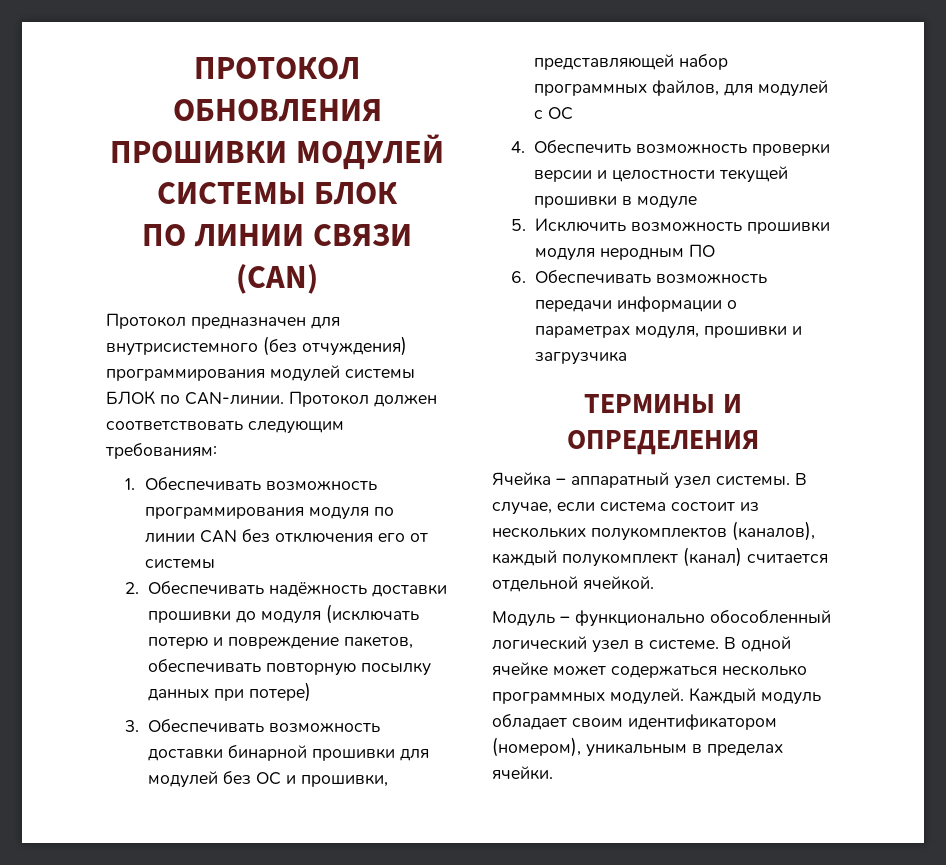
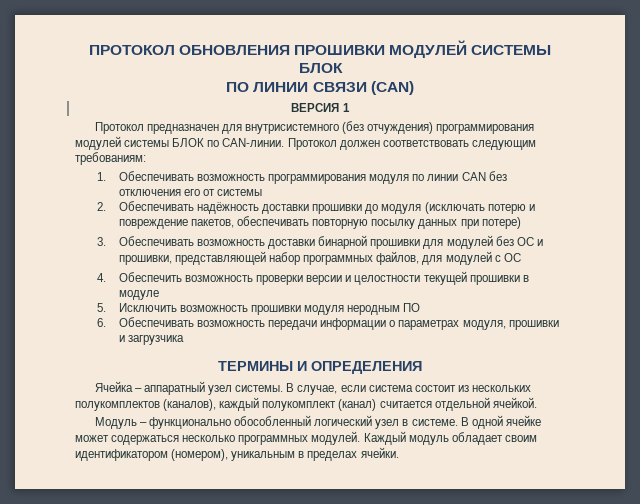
(318, 279) none -> [291,103,350,112] // ВЕРСИЯ 1

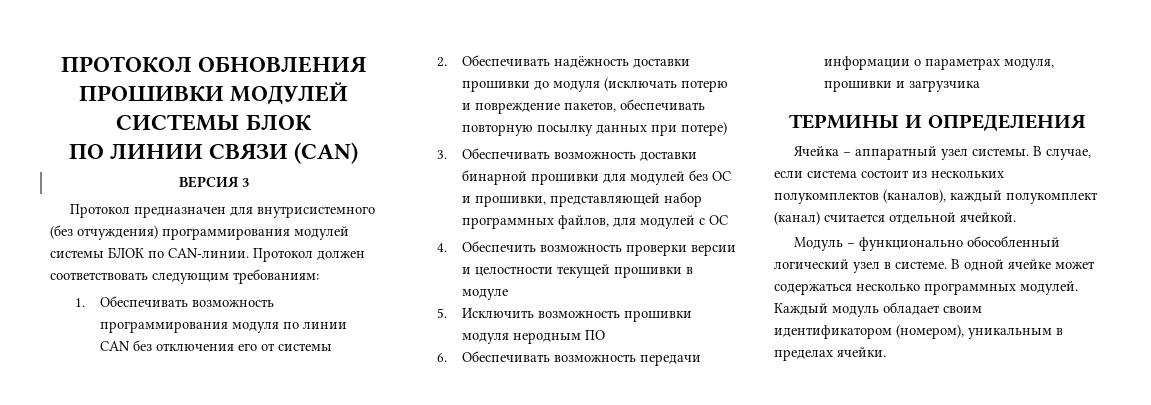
[342,103,350,112] 1 -> [241,178,249,187] 3

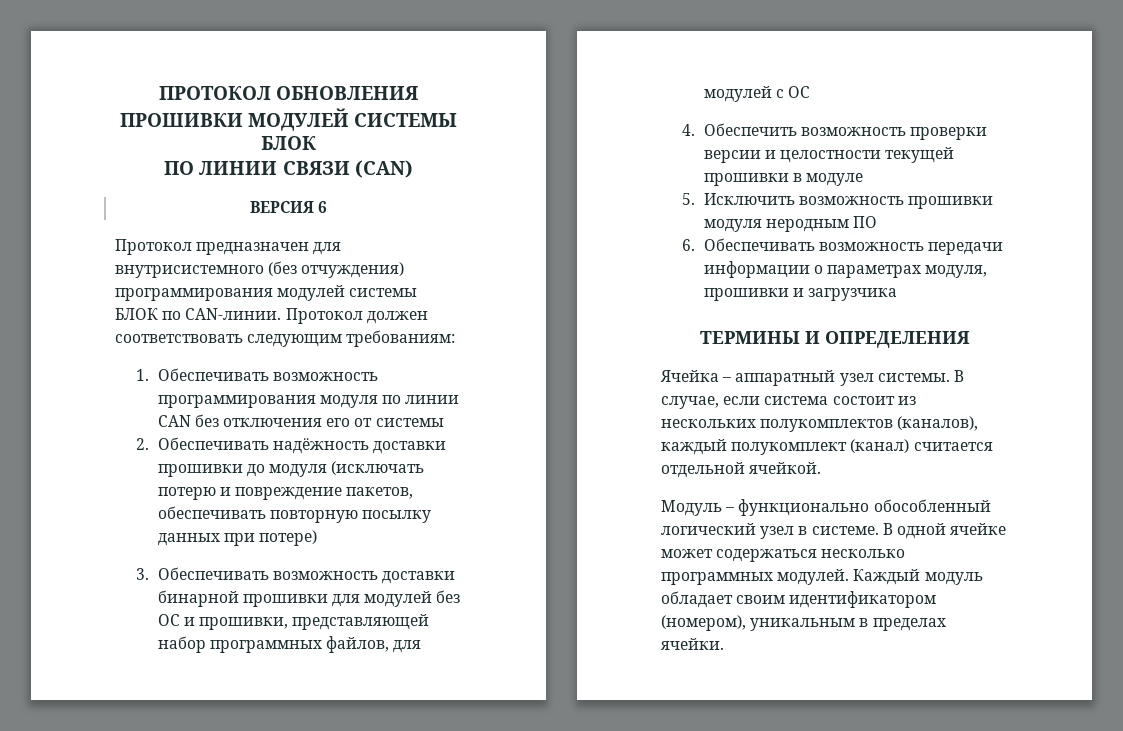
[241,178,249,187] 3 -> [318,201,328,213] 6

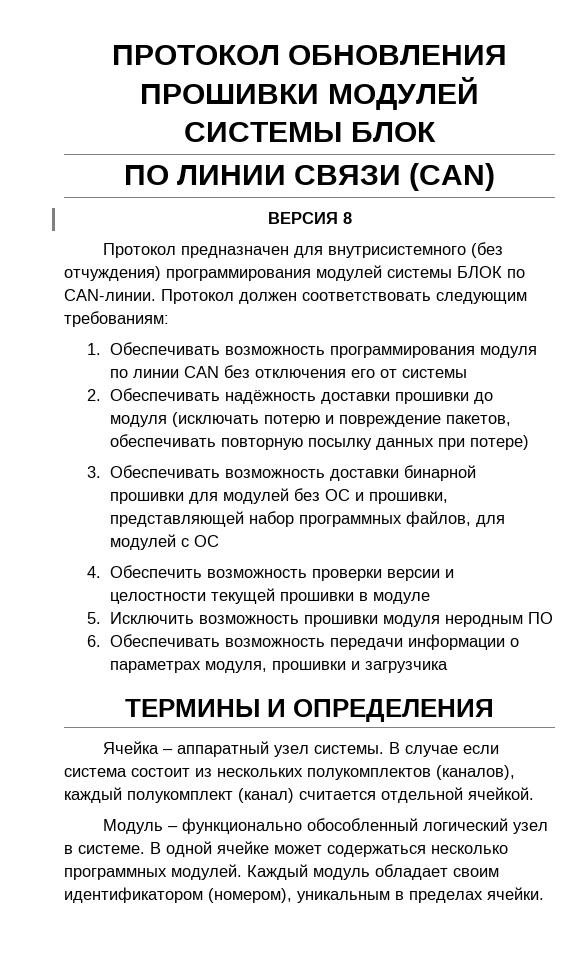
[318,201,328,213] 6 -> [342,212,352,224] 8
[661,396,719,409] случае, -> [405,745,459,757] случае

